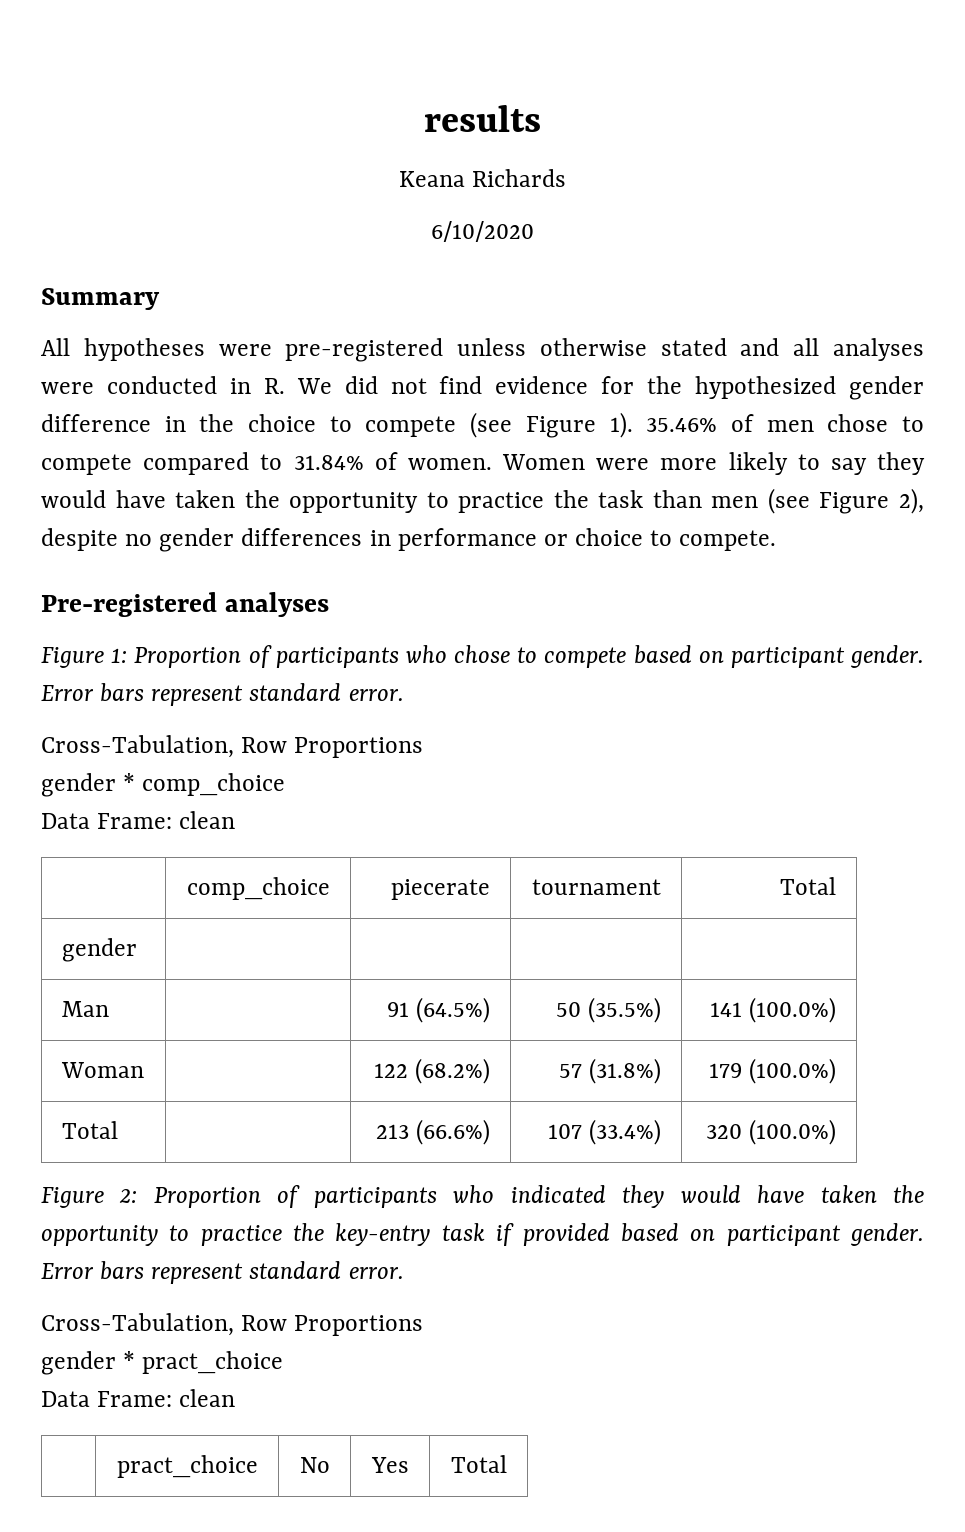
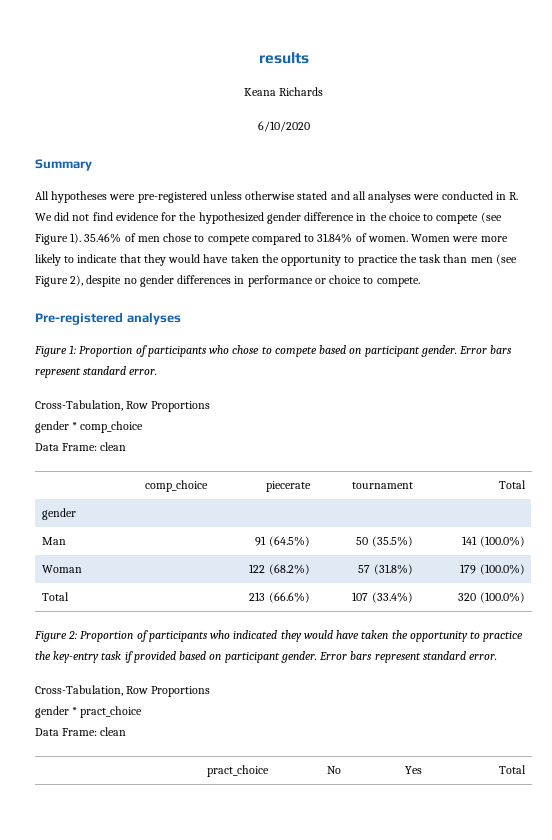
[830,458,867,475] say -> [77,254,141,263] indicate that

